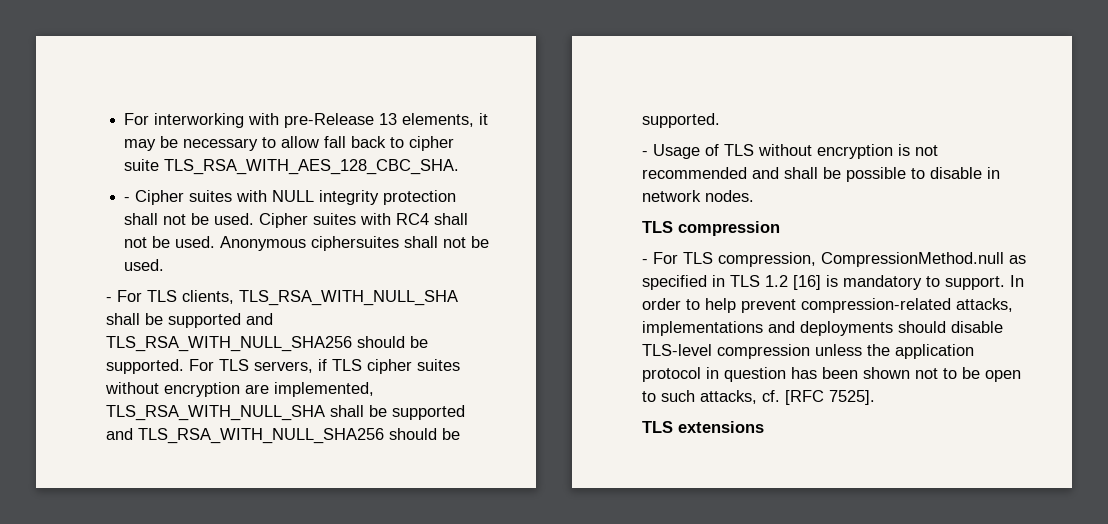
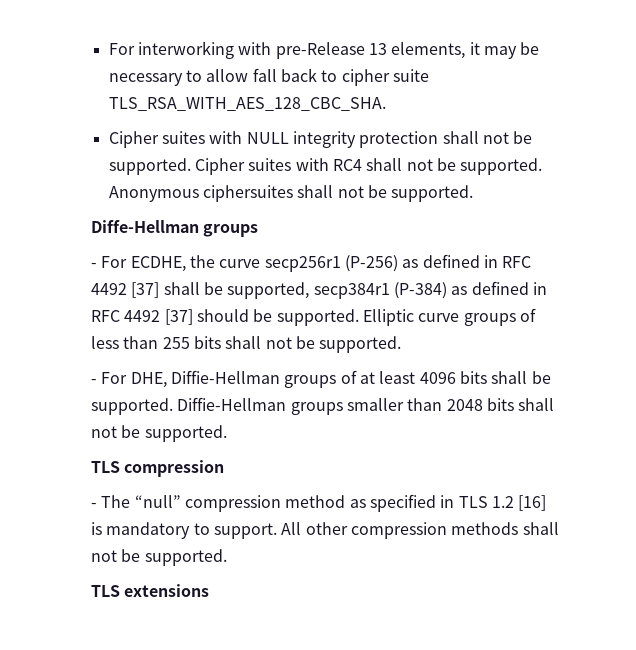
[124,197,131,202] - -> (386, 104) none
[214,213,255,225] used. -> [108,158,191,175] supported.
[175,236,216,248] used. -> [460,158,543,175] supported.
[124,259,165,271] [106,290,459,306] [106,313,274,328] [106,336,429,352] [106,359,461,374] [105,382,375,397] [106,405,466,421] [106,428,461,444] [642,113,721,128] [642,144,939,159] [642,167,1001,182] [642,190,755,202] used. // - For TLS clients, TLS_RSA_WITH_NULL_SHA shall be supported and TLS_RSA_WITH_NULL_SHA256 should be supported. For TLS servers, if TLS cipher suites without encryption are implemented, TLS_RSA_WITH_NULL_SHA shall be supported and TLS_RSA_WITH_NULL_SHA256 should be supported. // - Usage of TLS without encryption is not recommended and shall be possible to disable in network nodes. -> [391,185,474,202] [91,220,259,237] [91,254,532,272] [91,281,547,299] [91,308,536,326] [91,336,402,353] [91,370,551,388] [91,397,555,415] [91,425,227,442] supported. // Diffe-Hellman groups // - For ECDHE, the curve secp256r1 (P-256) as defined in RFC 4492 [37] shall be supported, secp384r1 (P-384) as defined in RFC 4492 [37] should be supported. Elliptic curve groups of less than 255 bits shall not be supported. // - For DHE, Diffie-Hellman groups of at least 4096 bits shall be supported. Diffie-Hellman groups smaller than 2048 bits shall not be supported.
[653,252,1005,267] For TLS compression, CompressionMethod.null -> [101,495,346,512] The “null” compression method
[1010,275,1025,287] [642,298,1014,313] [642,321,1004,336] [642,344,975,359] [642,367,1022,382] [642,390,876,405] In order to help prevent compression-related attacks, implementations and deployments should disable TLS-level compression unless the application protocol in question has been shown not to be open to such attacks, cf. [RFC 7525]. -> [281,522,559,539] [91,549,227,566] All other compression methods shall not be supported.

